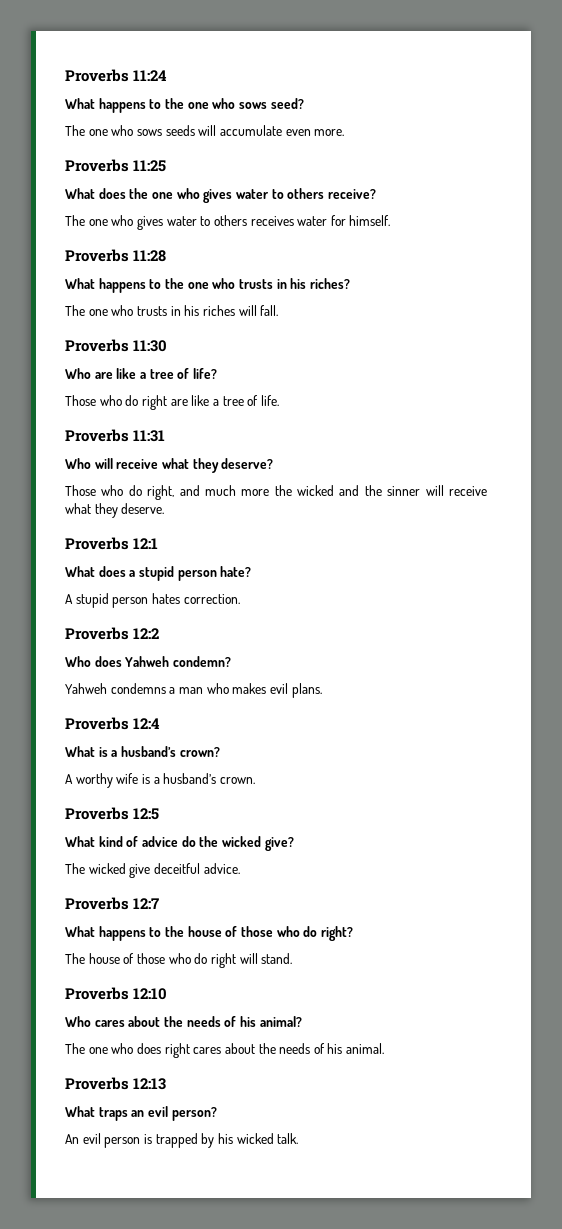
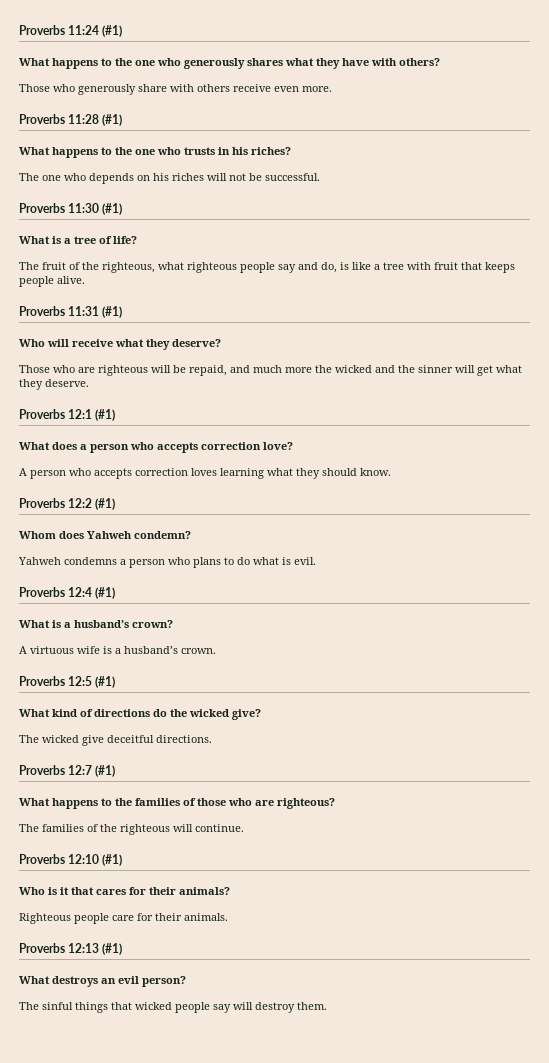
[65,98,304,113] [65,125,345,136] [65,159,167,172] [65,188,376,203] [65,215,391,230] // What happens to the one who sows seed? // The one who sows seeds will accumulate even more. // Proverbs 11:25 // What does the one who gives water to others receive? // The one who gives water to others receives water for himself. -> [102,25,123,37] [19,58,440,69] [19,84,332,95] (#1) // What happens to the one who generously shares what they have with others? // Those who generously share with others receive even more.
(167, 256) none -> [102,114,123,126] (#1)
[136,306,181,316] trusts in -> [89,173,150,184] depends on
[260,305,279,316] fall. -> [229,173,320,181] not be successful.
[65,368,137,379] // Who are like -> [102,203,123,215] [19,236,61,244] (#1) // What is
[65,395,279,410] Those who do right are like a tree of life. -> [19,262,515,273] [19,276,85,287] The fruit of the righteous, what righteous people say and do, is like a tree with fruit that keeps people alive.
(166, 436) none -> [102,306,123,318] (#1)
[128,485,175,500] do right, -> [78,365,227,376] are righteous will be repaid,
[448,486,487,496] receive -> [477,365,493,376] get
(159, 543) none -> [95,409,116,421] (#1)
[138,566,252,581] [65,593,240,608] stupid person hate? // A stupid person hates correction. -> [90,442,293,453] [19,468,391,479] person who accepts correction love? // A person who accepts correction loves learning what they should know.
[65,656,91,667] // Who -> [95,498,116,510] [19,531,56,539] (#1) // Whom
[178,683,322,698] man who makes evil plans. -> [129,557,316,568] person who plans to do what is evil.
(161, 723) none -> [95,587,116,599] (#1)
[75,773,113,788] worthy -> [30,646,74,654] virtuous
(160, 814) none -> [95,676,116,688] (#1)
[141,836,178,847] advice -> [94,709,150,717] directions
[203,863,240,874] advice. -> [156,735,212,743] directions.
[65,926,353,941] [65,953,293,968] // What happens to the house of those who do right? // The house of those who do right will stand. -> [95,765,116,777] [19,798,335,809] [19,824,244,835] (#1) // What happens to the families of those who are righteous? // The families of the righteous will continue.
[65,1016,302,1027] [65,1043,385,1058] // Who cares about the needs of his animal? // The one who does right cares about the needs of his animal. -> [102,854,123,866] [19,887,230,895] [19,913,228,924] (#1) // Who is it that cares for their animals? // Righteous people care for their animals.
[65,1106,128,1121] // What traps -> [102,943,123,955] [19,976,98,987] (#1) // What destroys
[65,1133,299,1148] An evil person is trapped by his wicked talk. -> [19,1002,327,1013] The sinful things that wicked people say will destroy them.

